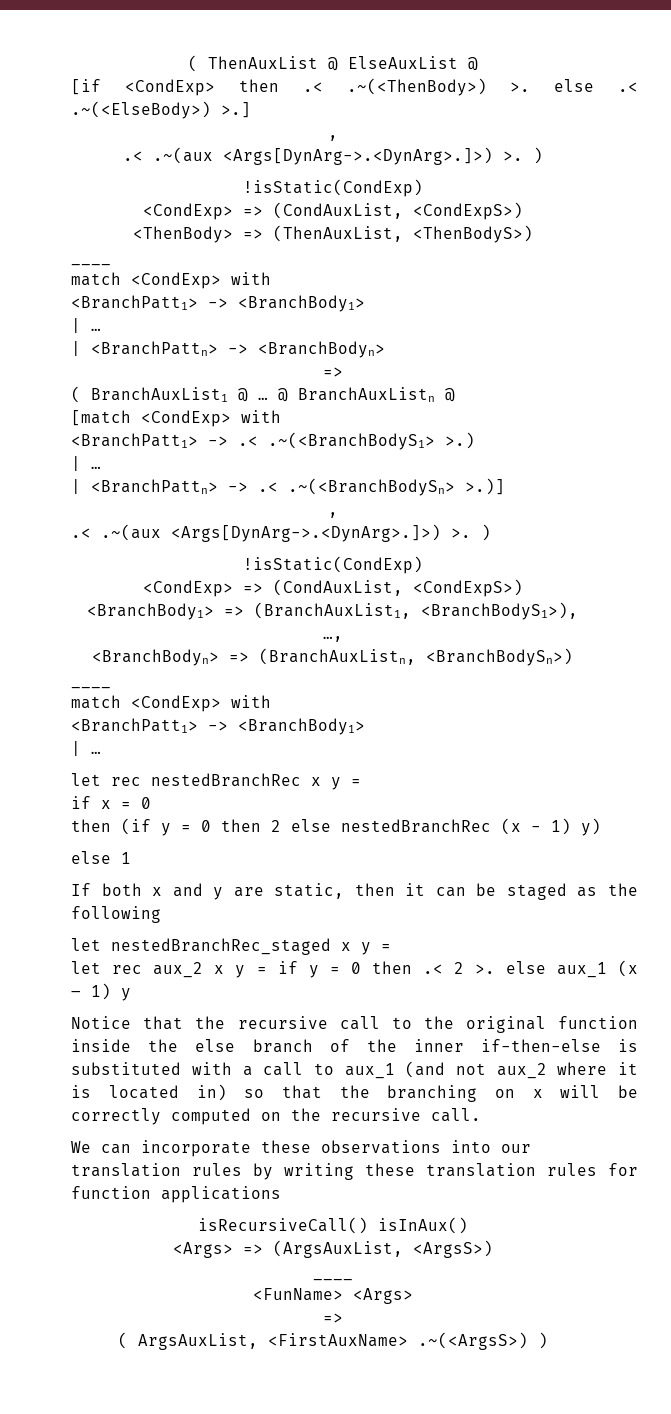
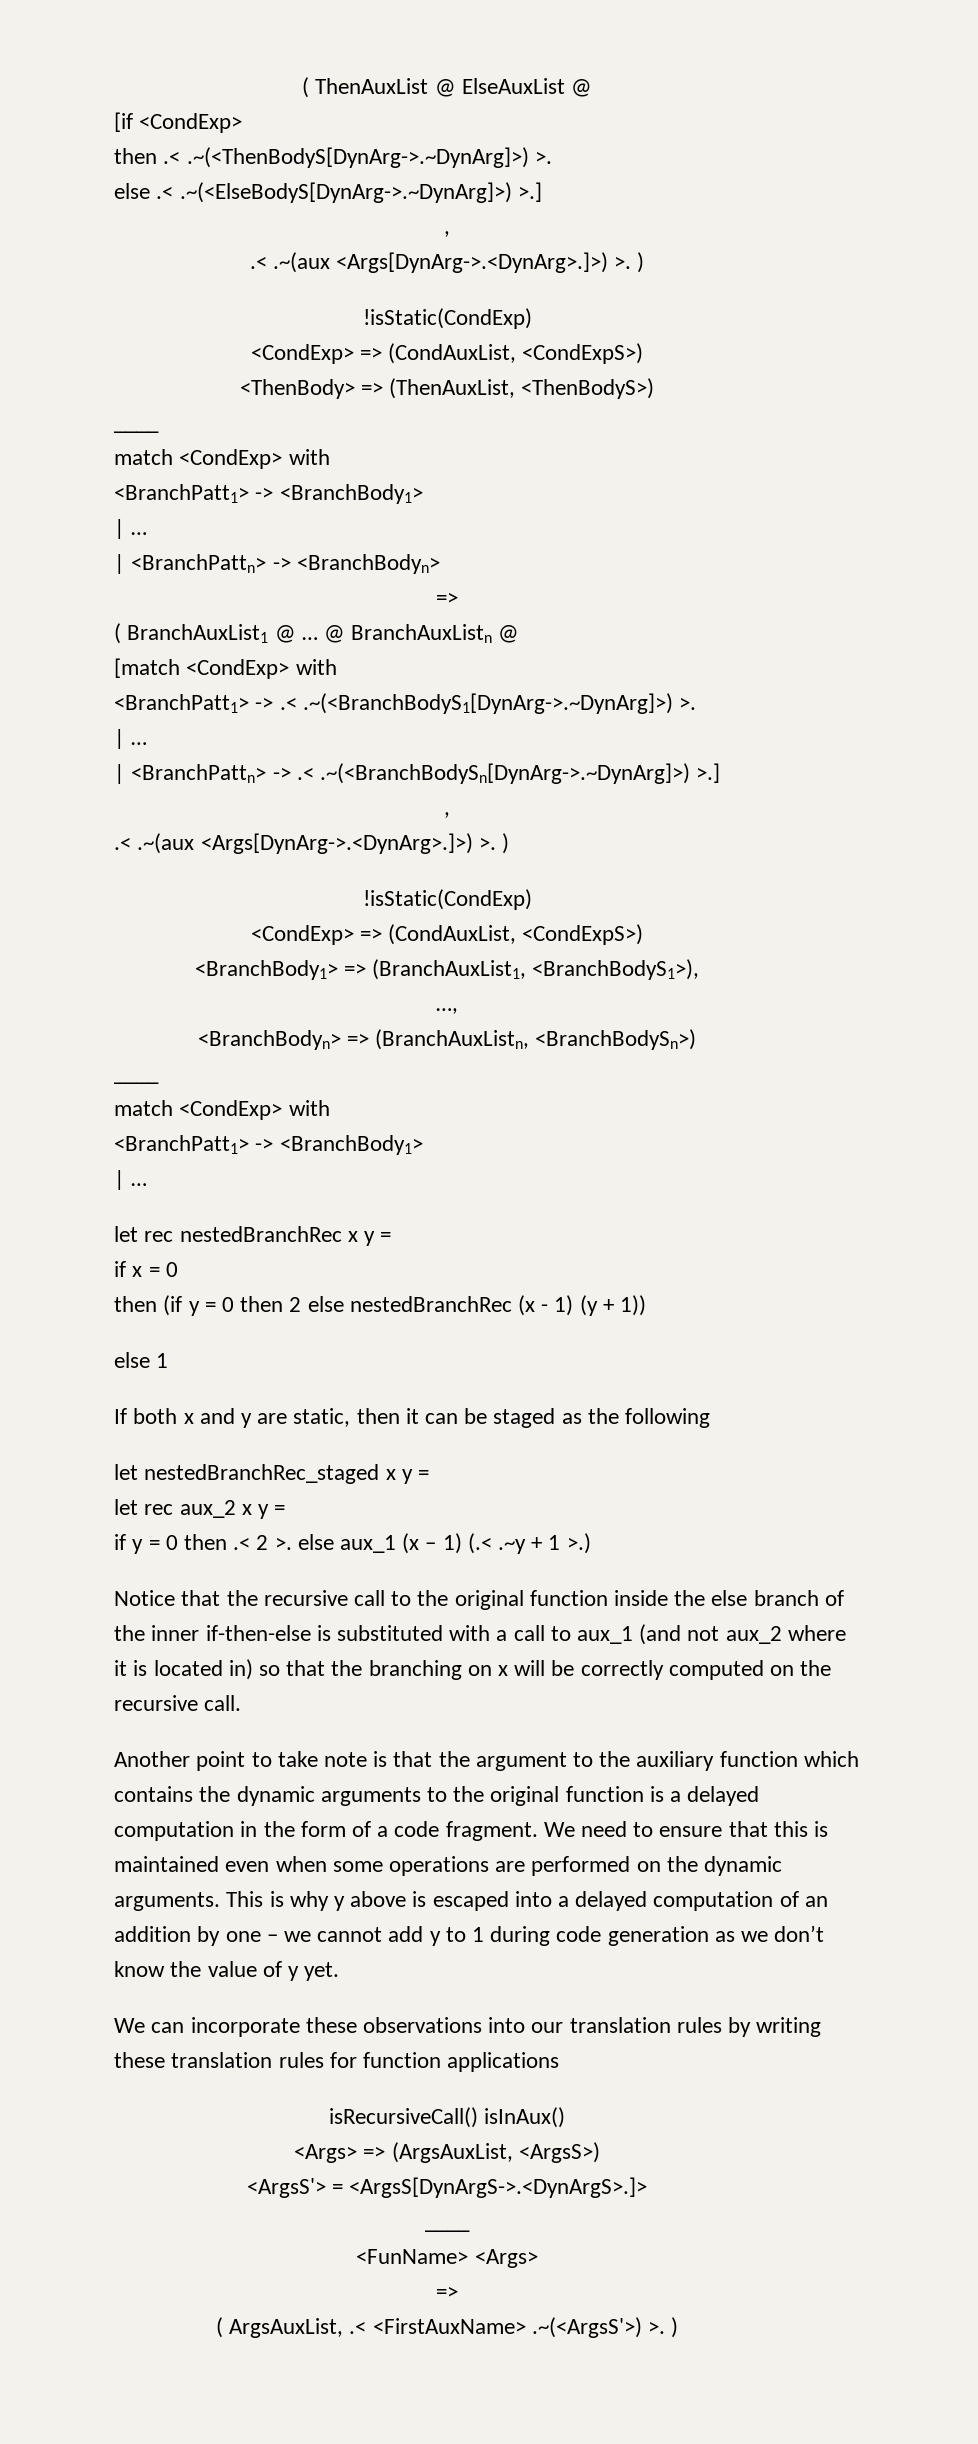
[238,78,531,96] then .< .~(<ThenBody>) >. -> [114,147,552,168] // then .< .~(<ThenBodyS[DynArg->.~DynArg]>) >. //
[71,101,212,119] .~(<ElseBody>) -> [179,182,512,203] .~(<ElseBodyS[DynArg->.~DynArg]>)
[268,432,476,450] .~(<BranchBodyS1> >.) -> [302,693,696,714] .~(<BranchBodyS1[DynArg->.~DynArg]>) >.
[288,478,506,496] .~(<BranchBodySn> >.)] -> [319,763,721,784] .~(<BranchBodySn[DynArg->.~DynArg]>) >.]
[581,818,602,836] y) -> [579,1295,647,1316] (y + 1))
(267, 970) none -> (286, 1510) //
[121,988,132,1001] y -> [467,1533,591,1554] (.< .~y + 1 >.)
(482, 1115) none -> [114,1751,859,1771] [114,1786,760,1806] [114,1821,829,1841] [114,1856,782,1876] [114,1891,828,1911] [114,1925,825,1946] [114,1961,340,1981] // Another point to take note is that the argument to the auxiliary function which contains the dynamic arguments to the original function is a delayed computation in the form of a code fragment. We need to ensure that this is maintained even when some operations are performed on the dynamic arguments. This is why y above is escaped into a delayed computation of an addition by one – we cannot add y to 1 during code generation as we don’t know the value of y yet.
(493, 1249) none -> [246,2177,648,2198] // <ArgsS'> = <ArgsS[DynArgS->.<DynArgS>.]>
[267,1332,528,1350] <FirstAuxName> .~(<ArgsS>) -> [349,2317,665,2338] .< <FirstAuxName> .~(<ArgsS'>) >.

